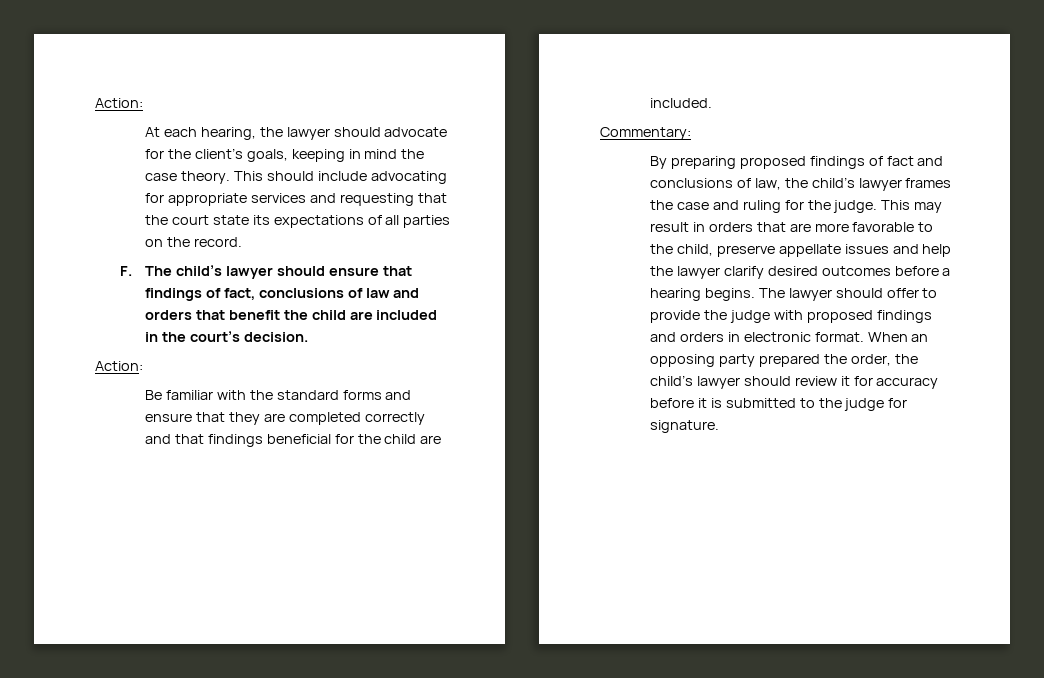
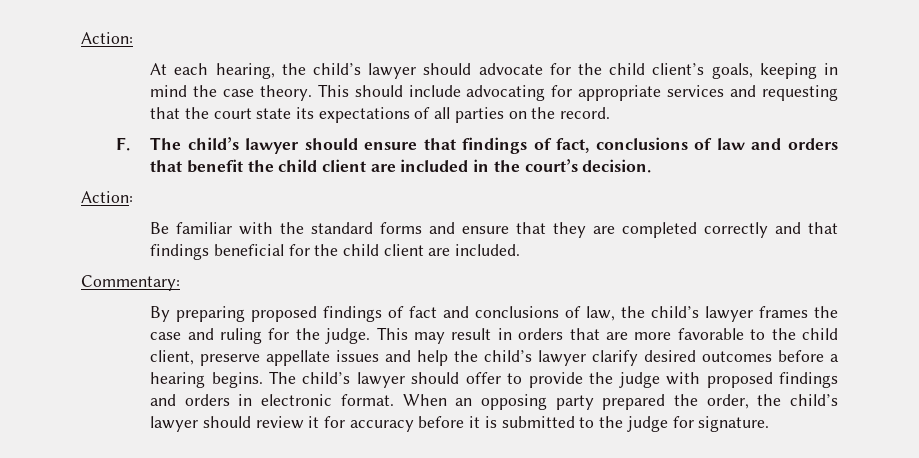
(283, 132) none -> [312,63,361,75] child’s
(191, 154) none -> [609,63,646,75] child
(346, 315) none -> [321,159,366,172] client
(417, 439) none -> [383,244,424,256] client
[676,244,713,256] child, -> [802,328,838,340] [150,350,195,365] child client,
(673, 271) none -> [484,350,533,362] child’s
(785, 293) none -> [302,372,351,384] child’s

